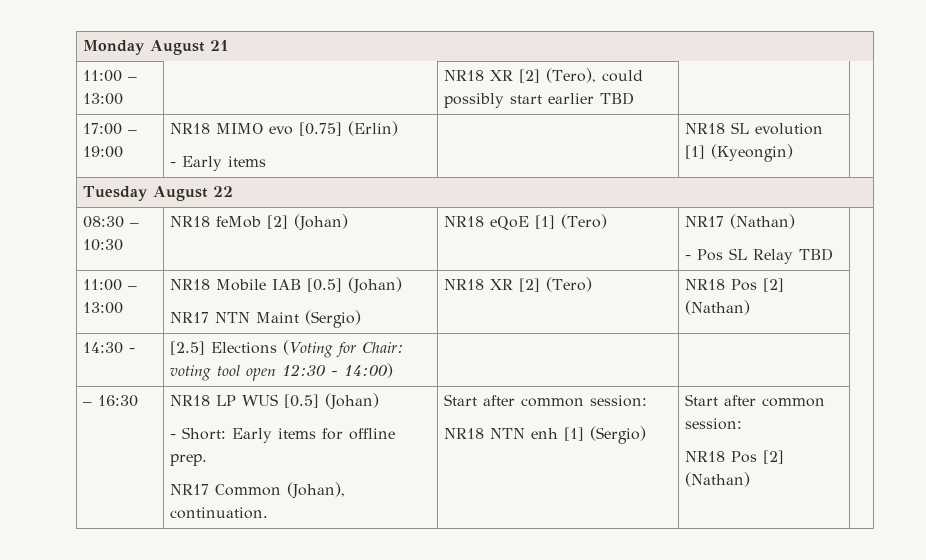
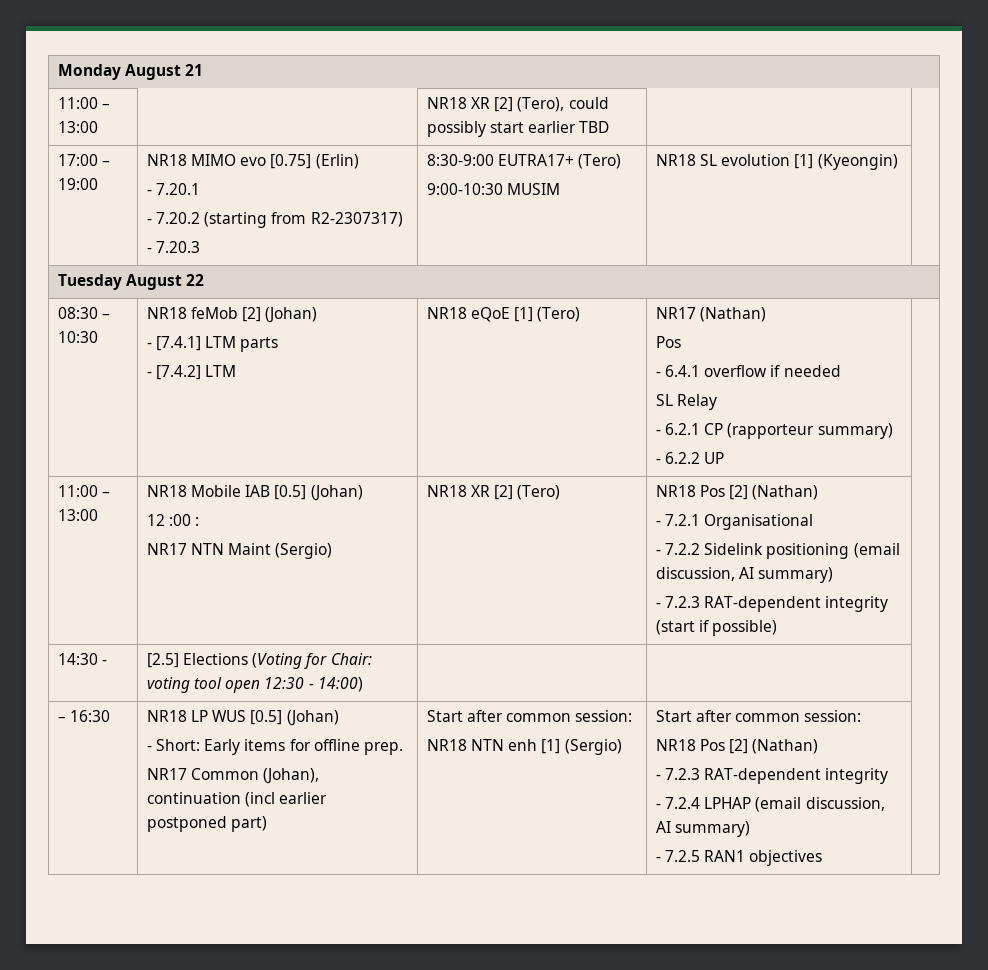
[182,156,267,171] Early items | -> [156,183,201,195] [146,212,403,228] [146,241,201,253] [426,154,622,169] [426,183,561,195] 7.20.1 // - 7.20.2 (starting from R2-2307317) // - 7.20.3 | 8:30-9:00 EUTRA17+ (Tero) // 9:00-10:30 MUSIM
(349, 222) none -> [146,336,279,352] [146,365,237,380] // - [7.4.1] LTM parts // - [7.4.2] LTM
[685,248,834,264] // - Pos SL Relay TBD -> [655,336,681,348] [655,365,841,377] [655,394,718,410] [655,423,893,439] [655,452,725,464] // Pos // - 6.4.1 overflow if needed // SL Relay // - 6.2.1 CP (rapporteur summary) // - 6.2.2 UP
(403, 285) none -> [146,514,200,526] // 12 :00 :
(751, 307) none -> [655,514,814,530] [655,543,900,559] [655,567,834,583] [655,596,889,612] [655,620,778,636] // - 7.2.1 Organisational // - 7.2.2 Sidelink positioning (email discussion, AI summary) // - 7.2.3 RAT-dependent integrity (start if possible)
[170,507,269,519] continuation. -> [146,792,328,807] [146,816,268,832] continuation (incl earlier postponed part)
(751, 479) none -> [655,768,889,784] [655,797,885,812] [655,821,751,837] [655,850,823,866] // - 7.2.3 RAT-dependent integrity // - 7.2.4 LPHAP (email discussion, AI summary) // - 7.2.5 RAN1 objectives

